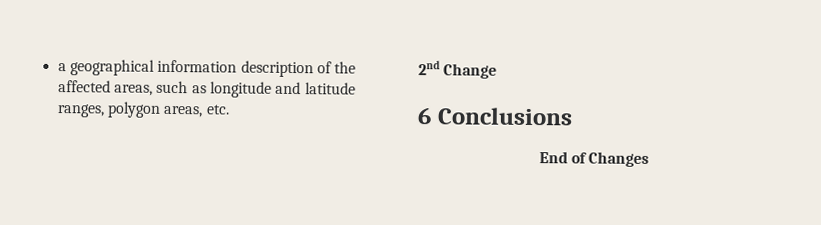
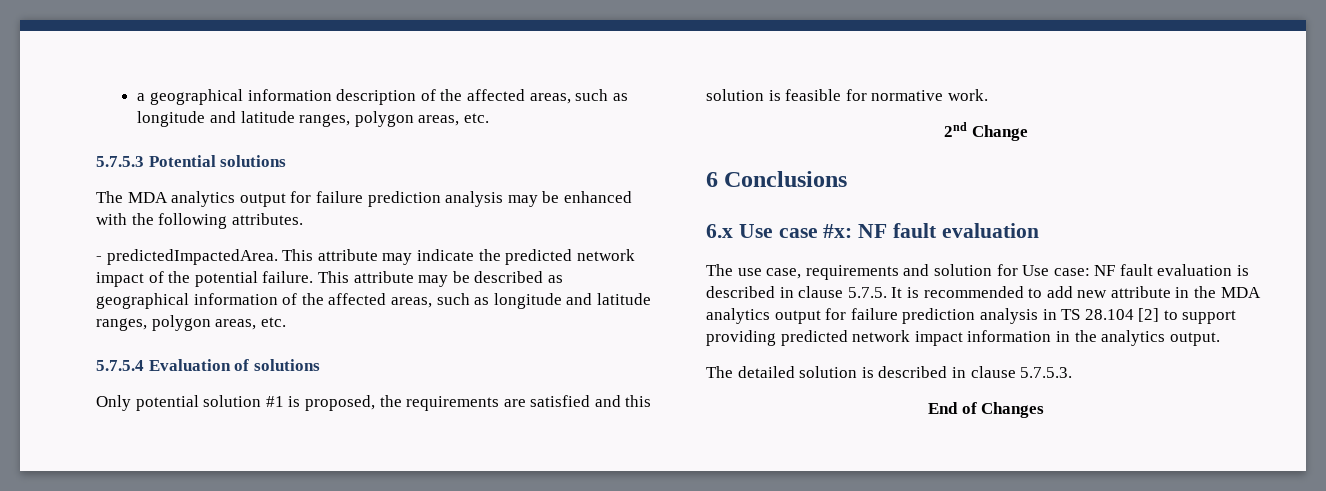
[418,60,498,79] [417,107,573,126] 2nd Change // 6 Conclusions -> [96,155,287,167] [96,191,632,207] [96,213,303,229] [96,249,635,265] [96,271,563,287] [96,293,651,309] [96,315,286,331] [96,359,320,371] [96,395,652,411] [706,89,988,101] [944,122,1028,141] [706,171,848,187] [706,223,1039,238] [706,264,1250,280] [706,286,1261,298] [706,308,1237,324] [706,330,1220,346] [706,366,1073,378] 5.7.5.3 Potential solutions // The MDA analytics output for failure prediction analysis may be enhanced with the following attributes. // - predictedImpactedArea. This attribute may indicate the predicted network impact of the potential failure. This attribute may be described as geographical information of the affected areas, such as longitude and latitude ranges, polygon areas, etc. // 5.7.5.4 Evaluation of solutions // Only potential solution #1 is proposed, the requirements are satisfied and this solution is feasible for normative work. // 2nd Change // 6 Conclusions // 6.x Use case #x: NF fault evaluation // The use case, requirements and solution for Use case: NF fault evaluation is described in clause 5.7.5. It is recommended to add new attribute in the MDA analytics output for failure prediction analysis in TS 28.104 [2] to support providing predicted network impact information in the analytics output. // The detailed solution is described in clause 5.7.5.3.

